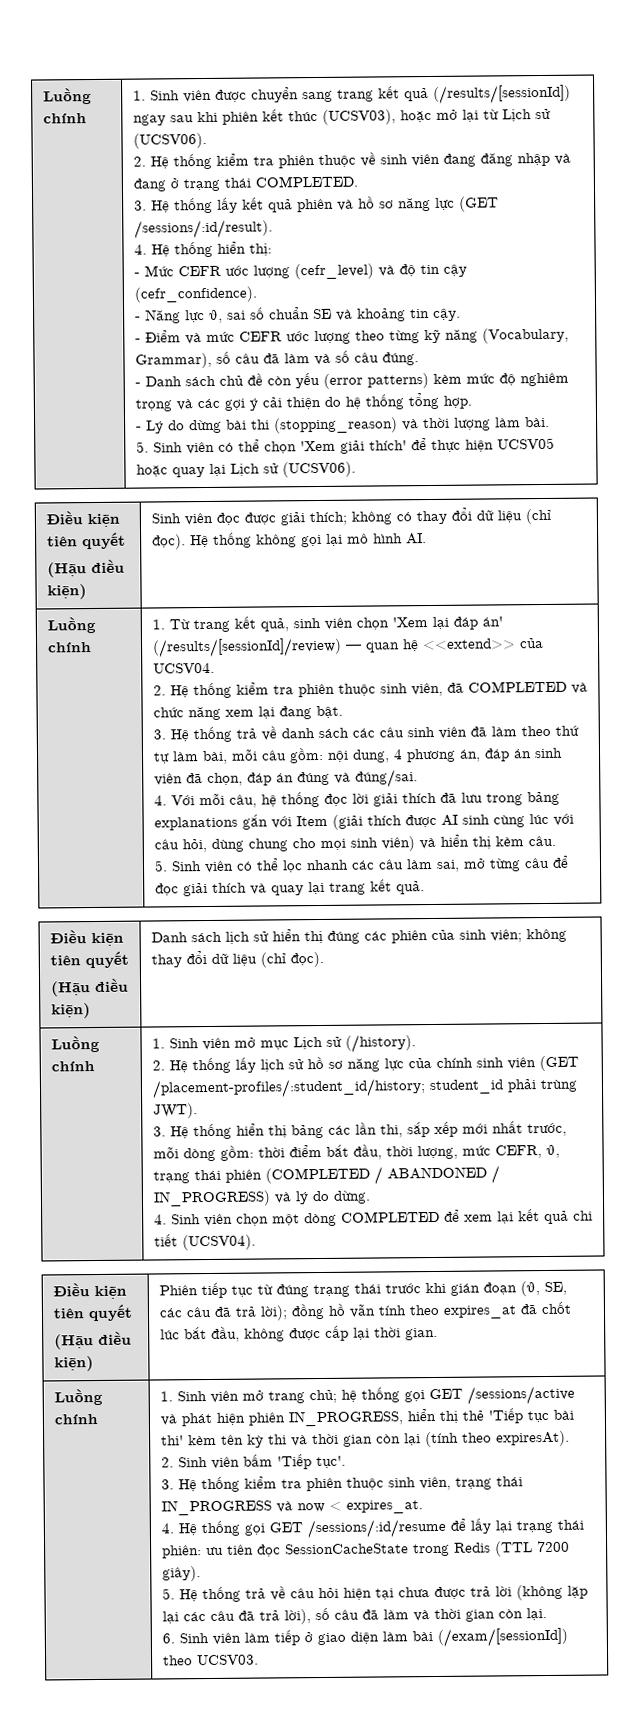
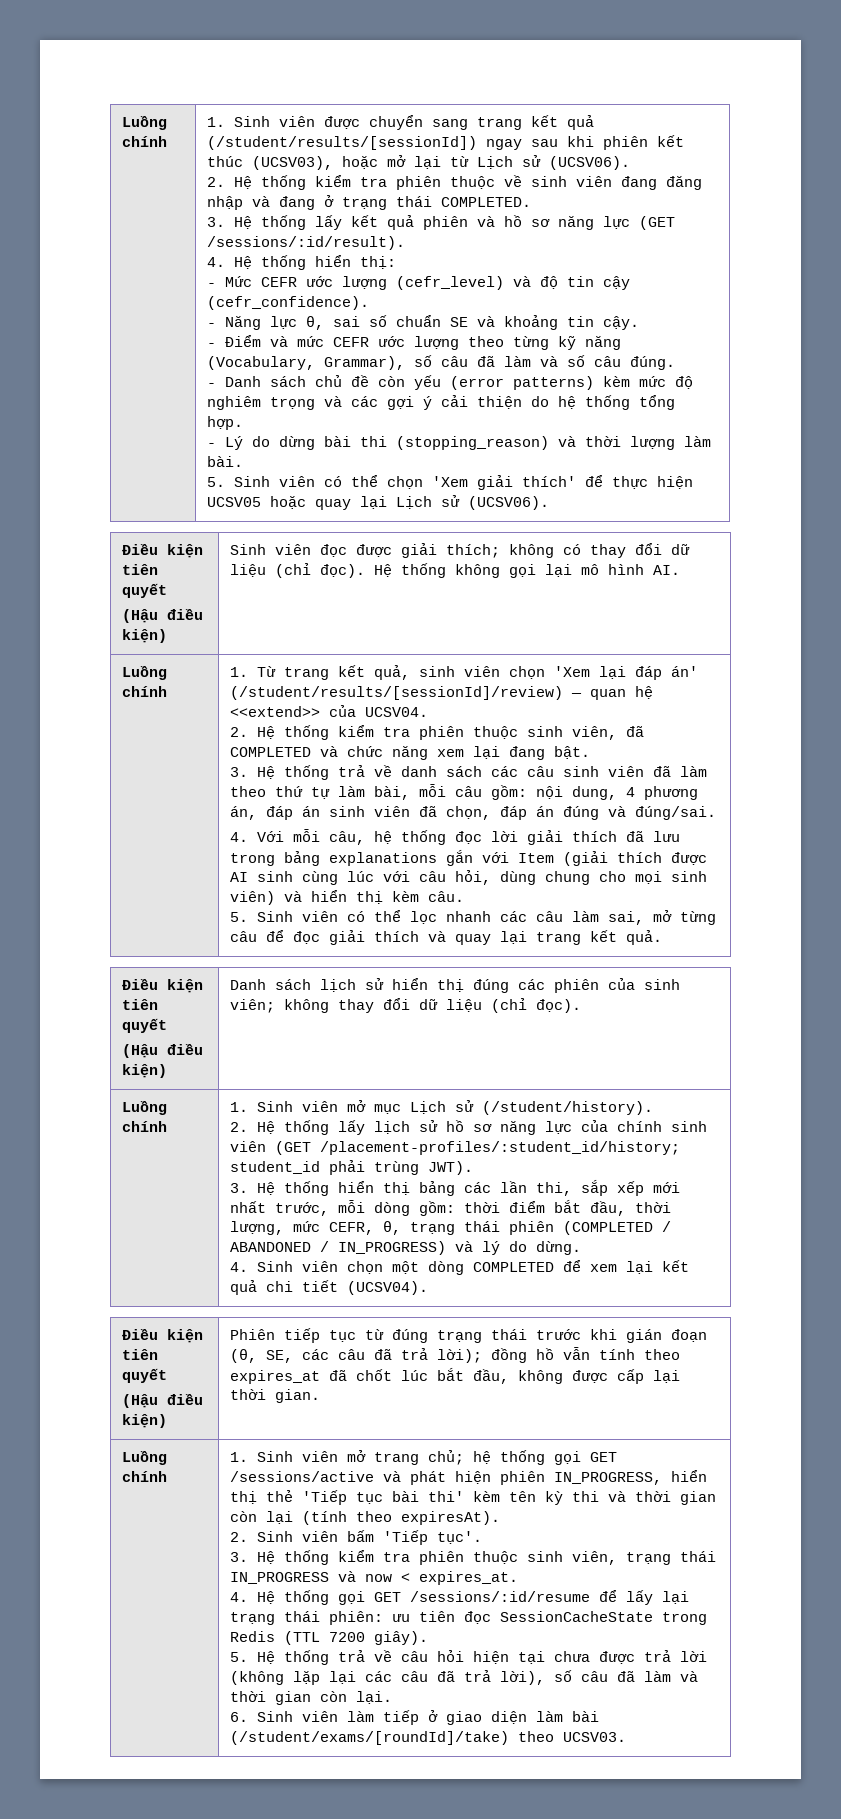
[432,84,571,104] (/results/[sessionId]) -> [206,136,477,150] (/student/results/[sessionId])
[151,637,342,658] (/results/[sessionId]/review) -> [229,686,563,700] (/student/results/[sessionId]/review)
[344,1034,416,1053] (/history). -> [481,1101,653,1115] (/student/history).
[436,1627,568,1647] (/exam/[sessionId]) -> [229,1731,509,1745] (/student/exams/[roundId]/take)

